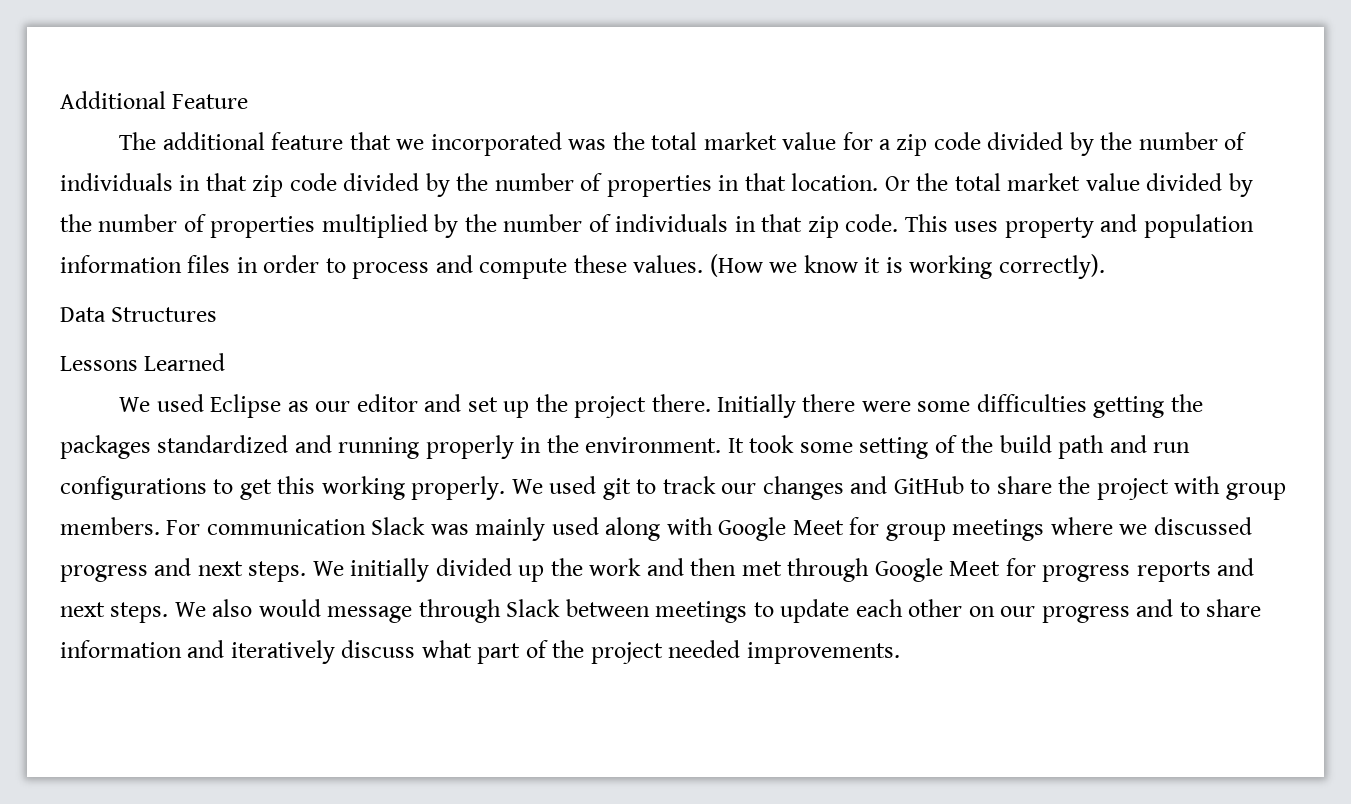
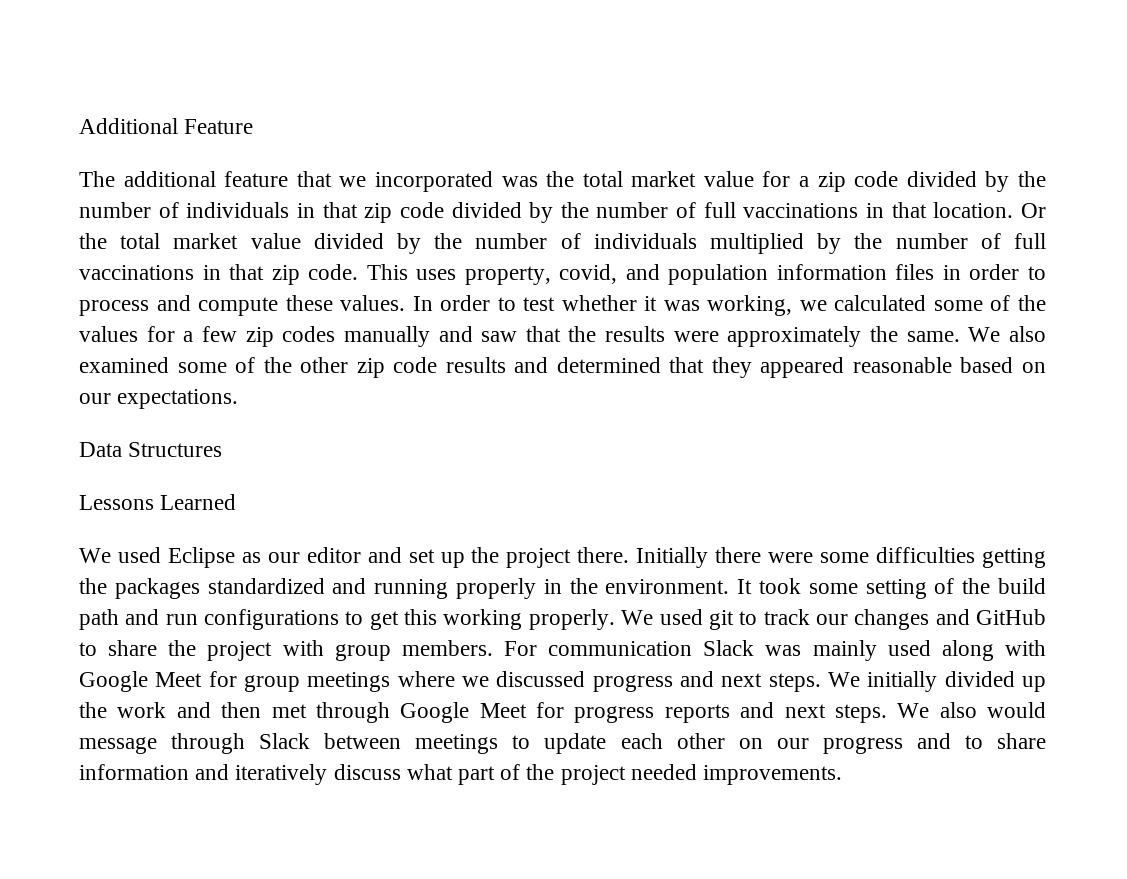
[606,175,712,197] properties -> [703,202,859,218] full vaccinations
[210,216,316,238] properties -> [593,233,697,249] individuals
[615,214,729,232] individuals -> [1014,233,1047,249] [79,265,194,280] full vaccinations
[1004,217,1094,238] property -> [464,264,618,285] property, covid,
[709,254,1105,279] (How we know it is working correctly). -> [412,295,1046,316] [79,326,1046,347] [79,357,1046,378] [79,389,239,409] In order to test whether it was working, we calculated some of the values for a few zip codes manually and saw that the results were approximately the same. We also examined some of the other zip code results and determined that they appeared reasonable based on our expectations.

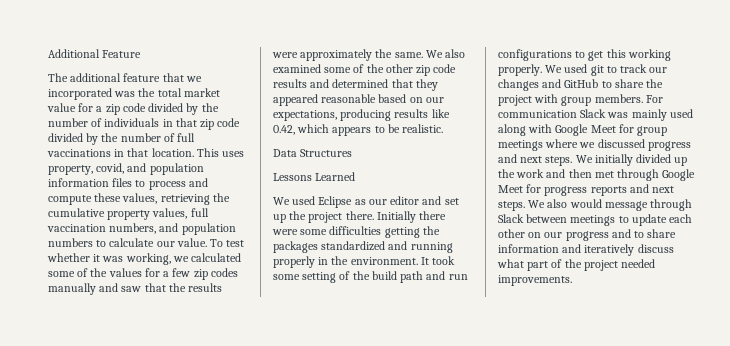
[1020,203,1046,218] [79,233,1047,254] [79,264,359,285] Or the total market value divided by the number of individuals multiplied by the number of full vaccinations in that zip code. -> (194, 152) none
[942,264,1020,280] in order -> (133, 182) none
[340,295,516,311] values. In order to -> [122,193,230,205] [48,208,209,220] [47,223,236,235] [48,238,224,247] values, retrieving the cumulative property values, full vaccination numbers, and population numbers to calculate our value. To
[117,389,239,409] expectations. -> [273,109,450,121] [273,124,444,136] expectations, producing results like 0.42, which appears to be realistic.

